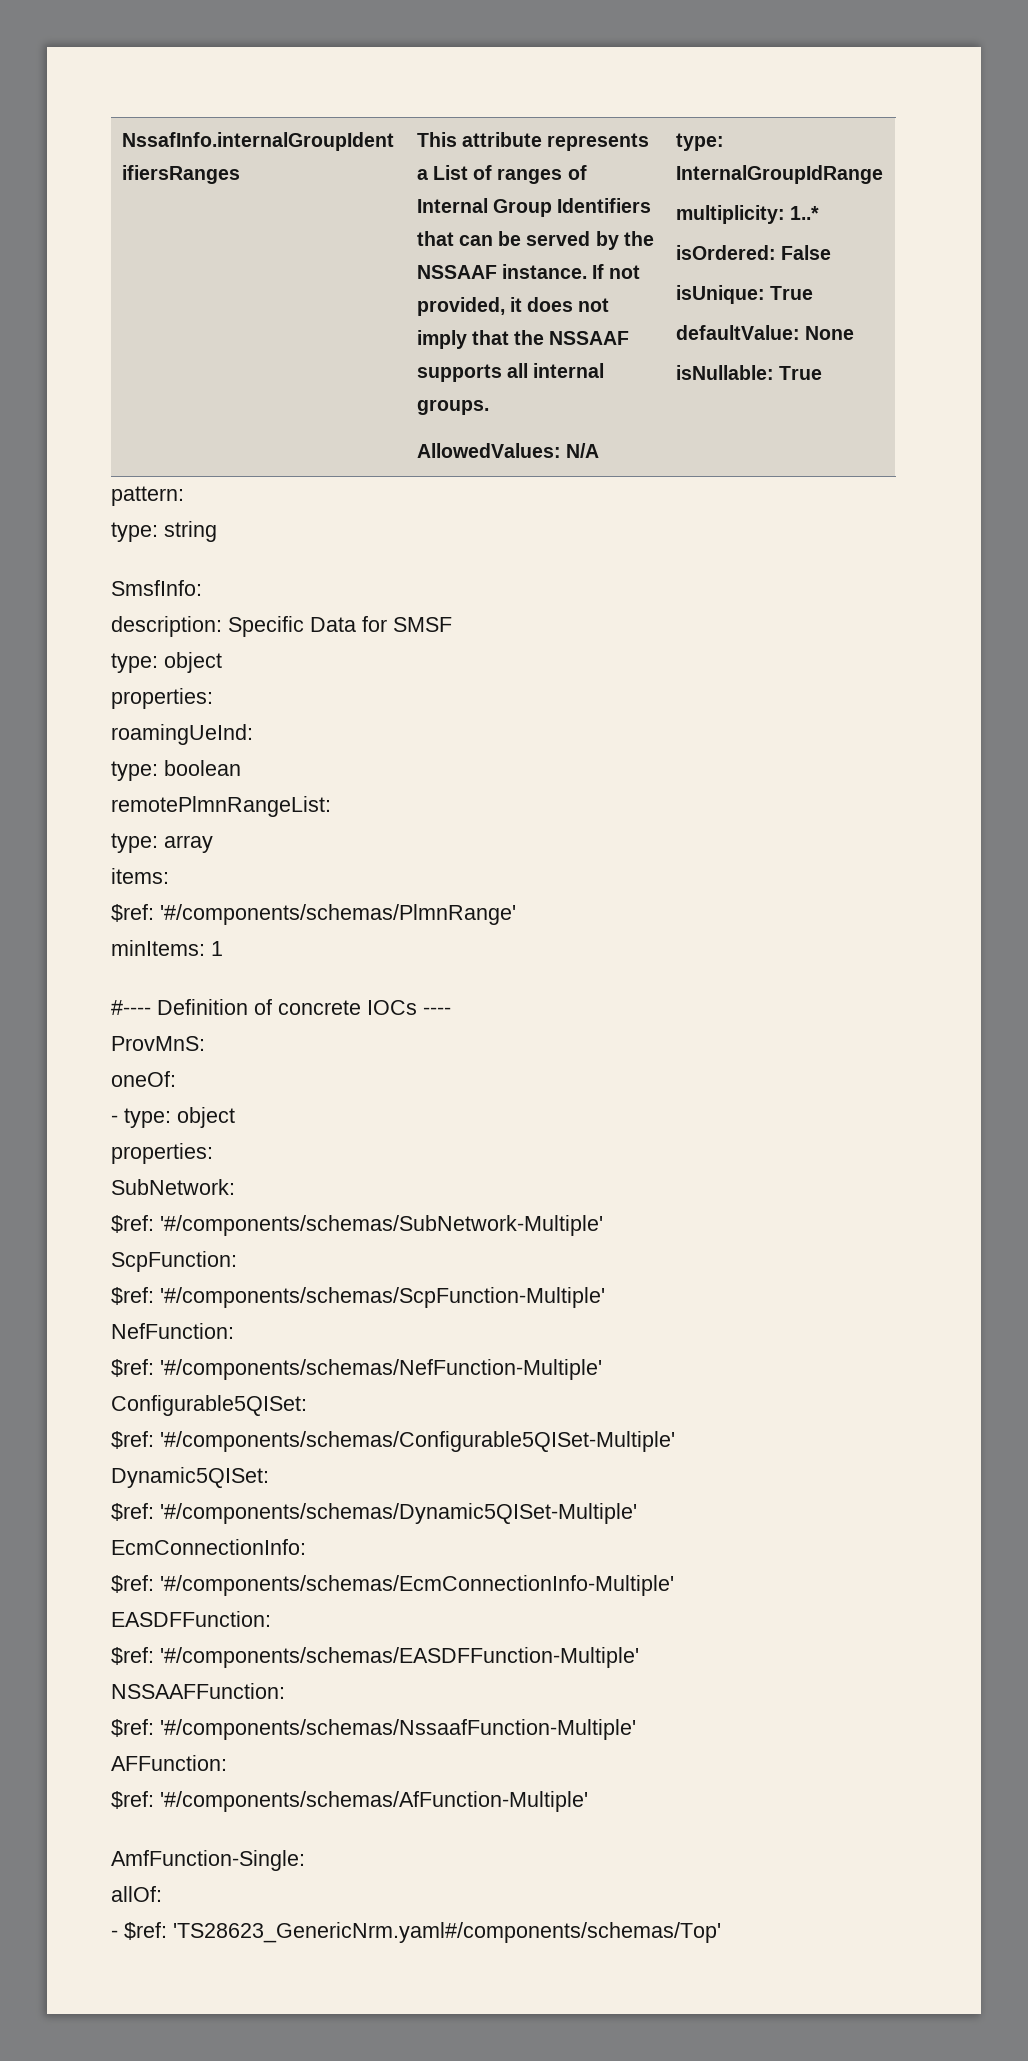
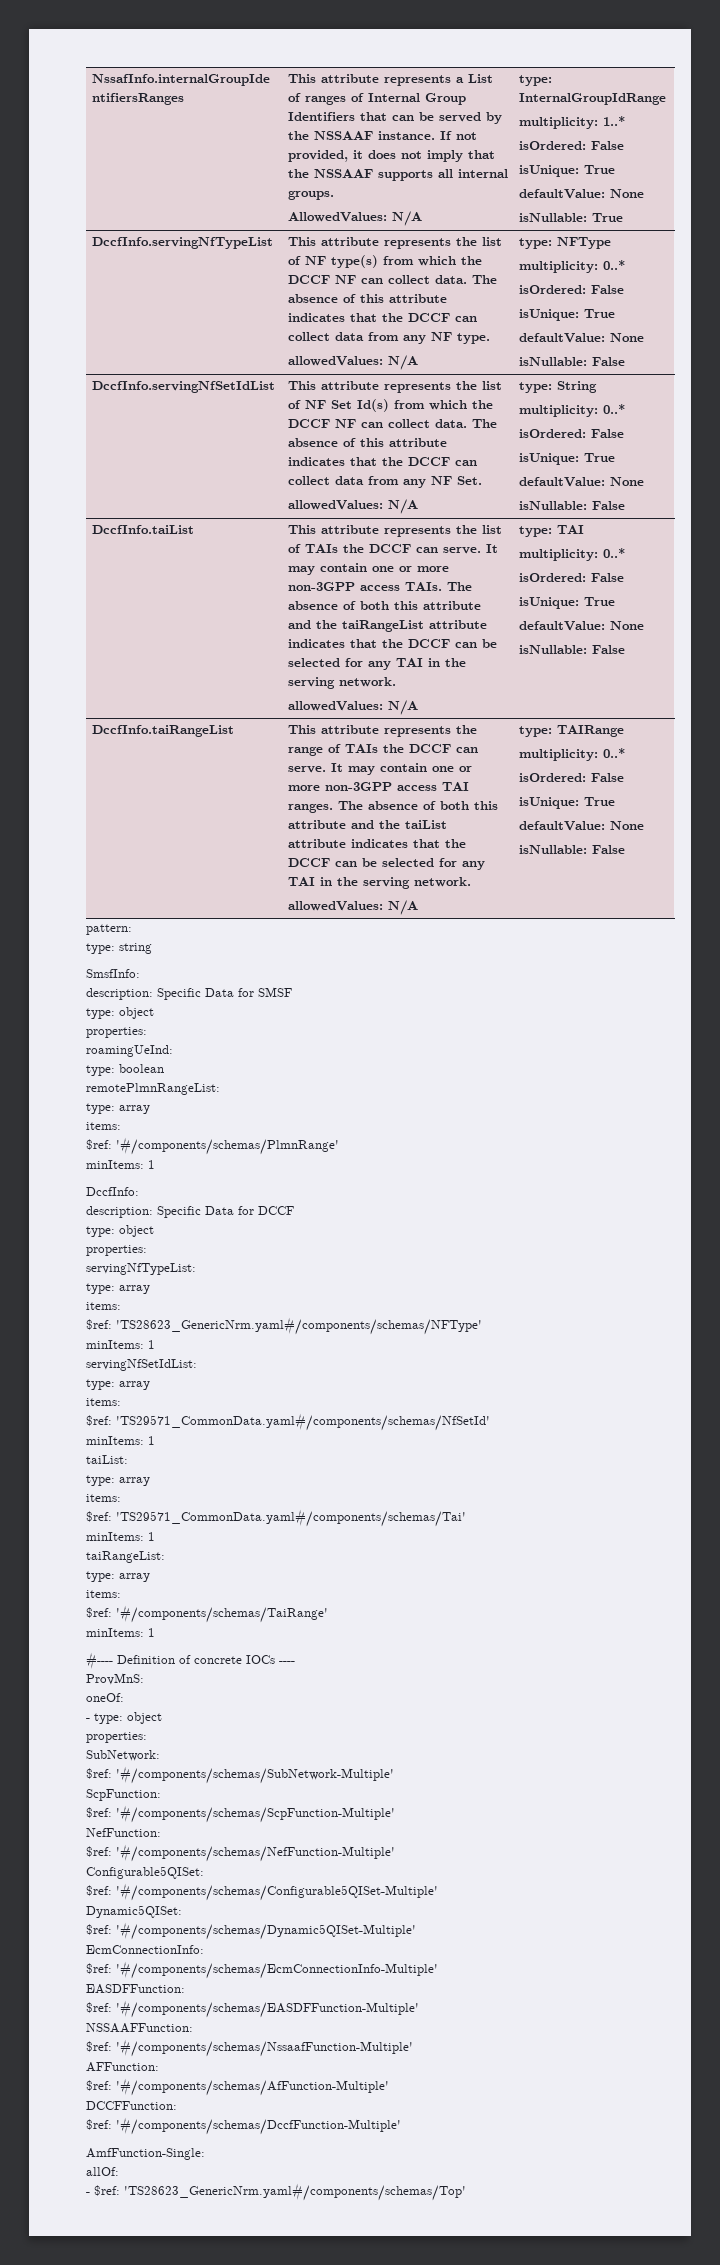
(822, 373) none -> [91,237,273,249] [287,237,502,249] [287,255,482,268] [287,275,497,284] [287,294,447,303] [287,313,477,322] [287,332,490,344] [287,355,418,370] [518,237,611,249] [518,260,625,273] [518,285,624,294] [518,309,615,321] [518,333,644,343] [518,357,625,366] [91,381,275,393] [287,381,502,393] [287,399,493,412] [287,419,497,428] [287,438,447,447] [287,457,477,466] [287,476,482,488] [287,499,418,514] [518,381,597,393] [518,404,625,417] [518,429,624,438] [518,453,615,465] [518,477,644,487] [518,501,625,510] [91,525,194,534] [287,525,502,537] [287,544,498,554] [287,563,449,575] [287,582,472,591] [287,601,481,610] [287,620,487,632] [287,639,497,648] [287,658,466,670] [287,677,396,689] [287,700,418,715] [518,525,584,537] [518,548,625,561] [518,573,624,582] [518,597,615,609] [518,621,644,631] [518,645,625,654] [91,725,234,737] [287,725,477,737] [287,744,478,756] [287,763,472,775] [287,782,469,791] [287,801,498,813] [287,820,447,829] [287,839,466,848] [287,858,485,870] [287,877,471,889] [287,900,418,915] [518,725,624,737] [518,748,625,761] [518,773,624,782] [518,797,615,809] [518,821,644,831] [518,845,625,854] // DccfInfo.servingNfTypeList | This attribute represents the list of NF type(s) from which the DCCF NF can collect data. The absence of this attribute indicates that the DCCF can collect data from any NF type. // allowedValues: N/A | type: NFType // multiplicity: 0..* // isOrdered: False // isUnique: True // defaultValue: None // isNullable: False // DccfInfo.servingNfSetIdList | This attribute represents the list of NF Set Id(s) from which the DCCF NF can collect data. The absence of this attribute indicates that the DCCF can collect data from any NF Set. // allowedValues: N/A | type: String // multiplicity: 0..* // isOrdered: False // isUnique: True // defaultValue: None // isNullable: False // DccfInfo.taiList | This attribute represents the list of TAIs the DCCF can serve. It may contain one or more non-3GPP access TAIs. The absence of both this attribute and the taiRangeList attribute indicates that the DCCF can be selected for any TAI in the serving network. // allowedValues: N/A | type: TAI // multiplicity: 0..* // isOrdered: False // isUnique: True // defaultValue: None // isNullable: False // DccfInfo.taiRangeList | This attribute represents the range of TAIs the DCCF can serve. It may contain one or more non-3GPP access TAI ranges. The absence of both this attribute and the taiList attribute indicates that the DCCF can be selected for any TAI in the serving network. // allowedValues: N/A | type: TAIRange // multiplicity: 0..* // isOrdered: False // isUnique: True // defaultValue: None // isNullable: False
(223, 948) none -> [86,1187,139,1196] [86,1206,294,1218] [86,1225,154,1237] [86,1245,147,1256] [86,1263,196,1275] [86,1283,150,1294] [86,1302,121,1310] [86,1317,482,1335] [86,1340,155,1349] [86,1359,197,1371] [86,1379,150,1390] [86,1398,121,1406] [86,1413,490,1431] [86,1436,155,1445] [86,1455,128,1464] [86,1475,150,1486] [86,1494,121,1502] [86,1509,466,1527] [86,1532,155,1541] [86,1551,165,1563] [86,1571,150,1582] [86,1590,121,1598] [86,1605,328,1623] [86,1628,155,1637] // DccfInfo: // description: Specific Data for DCCF // type: object // properties: // servingNfTypeList: // type: array // items: // $ref: 'TS28623_GenericNrm.yaml#/components/schemas/NFType' // minItems: 1 // servingNfSetIdList: // type: array // items: // $ref: 'TS29571_CommonData.yaml#/components/schemas/NfSetId' // minItems: 1 // taiList: // type: array // items: // $ref: 'TS29571_CommonData.yaml#/components/schemas/Tai' // minItems: 1 // taiRangeList: // type: array // items: // $ref: '#/components/schemas/TaiRange' // minItems: 1
(588, 1801) none -> [86,2101,177,2110] [86,2117,401,2135] // DCCFFunction: // $ref: '#/components/schemas/DccfFunction-Multiple'

